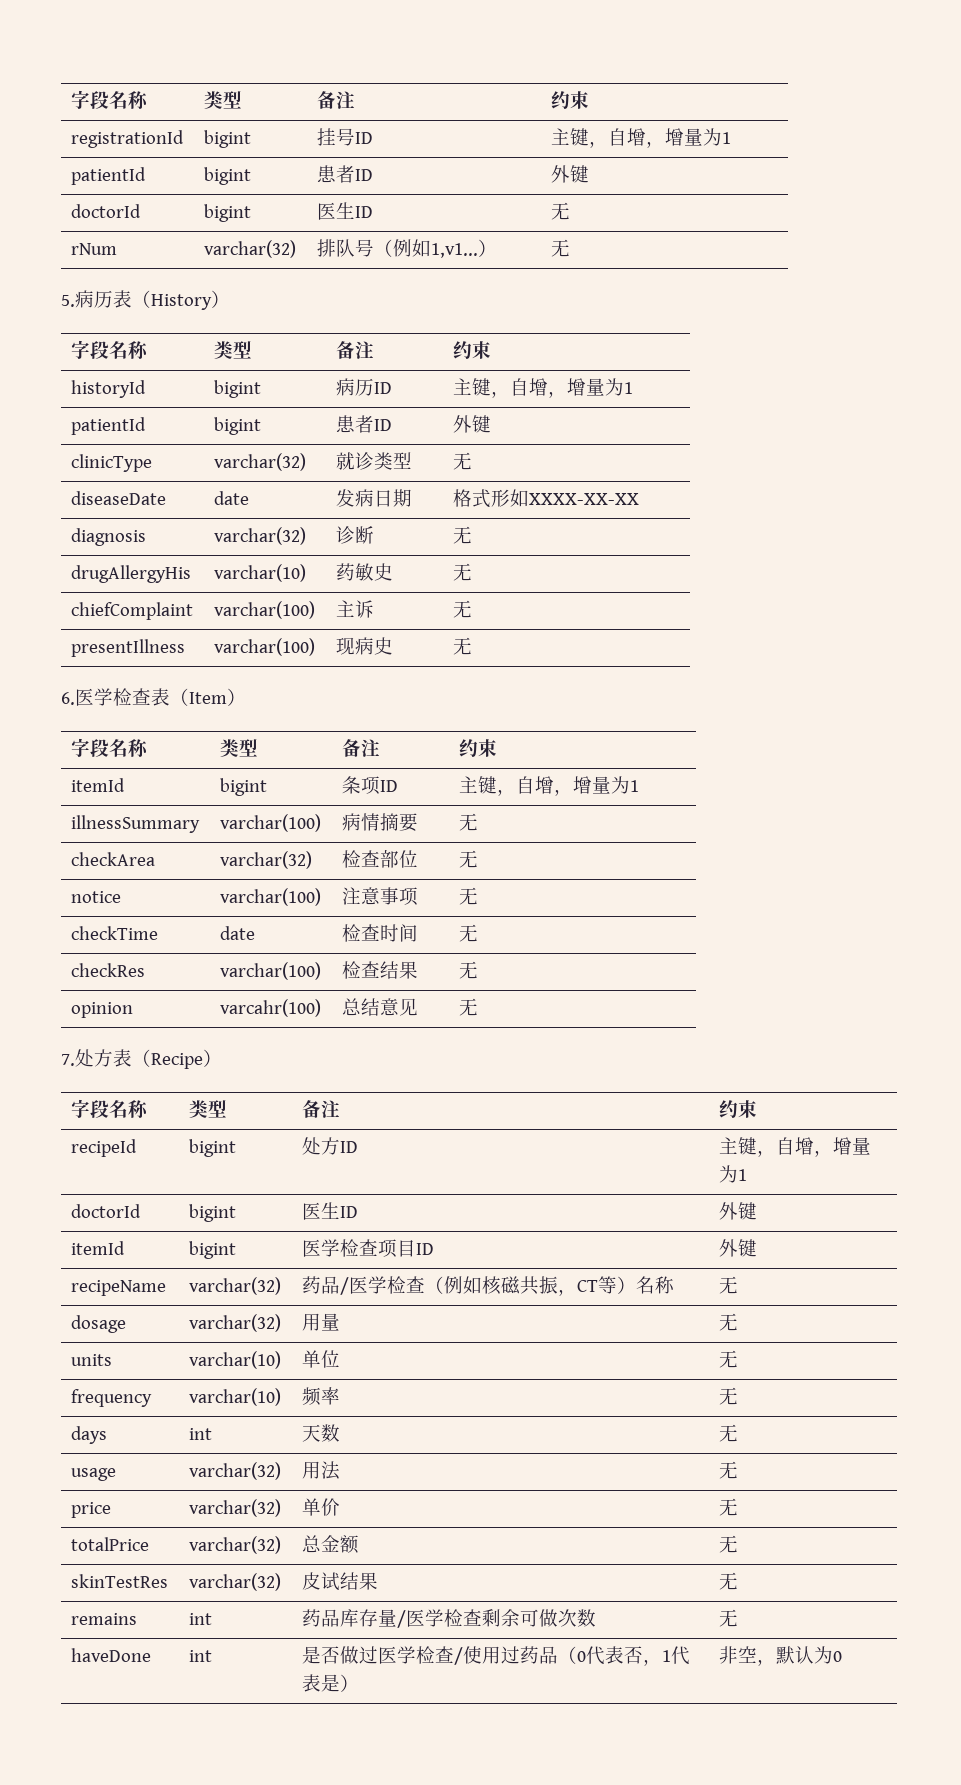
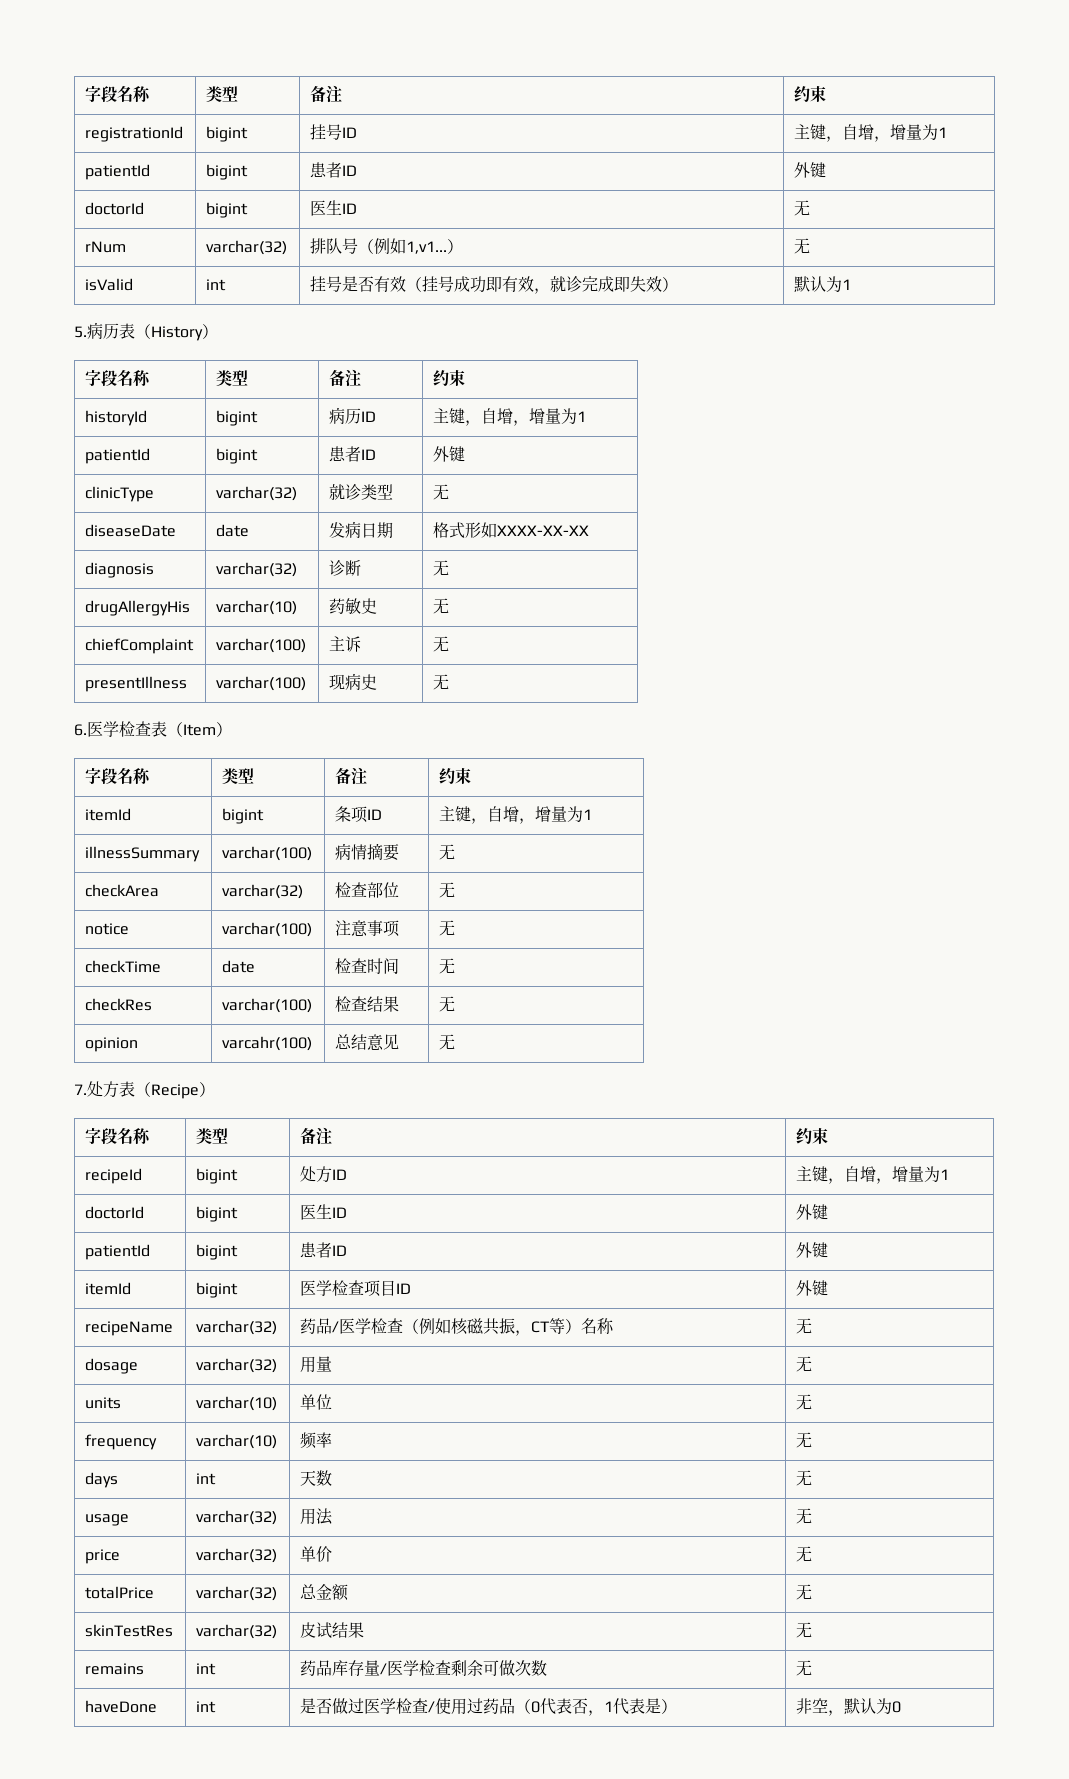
(571, 248) none -> [85,278,134,291] [206,279,227,291] [310,276,679,294] [794,276,852,292] // isValid | int | 挂号是否有效（挂号成功即有效，就诊完成即失效） | 默认为1
(758, 1211) none -> [85,1244,151,1260] [196,1244,239,1260] [300,1242,348,1258] [796,1242,829,1258] // patientId | bigint | 患者ID | 外键

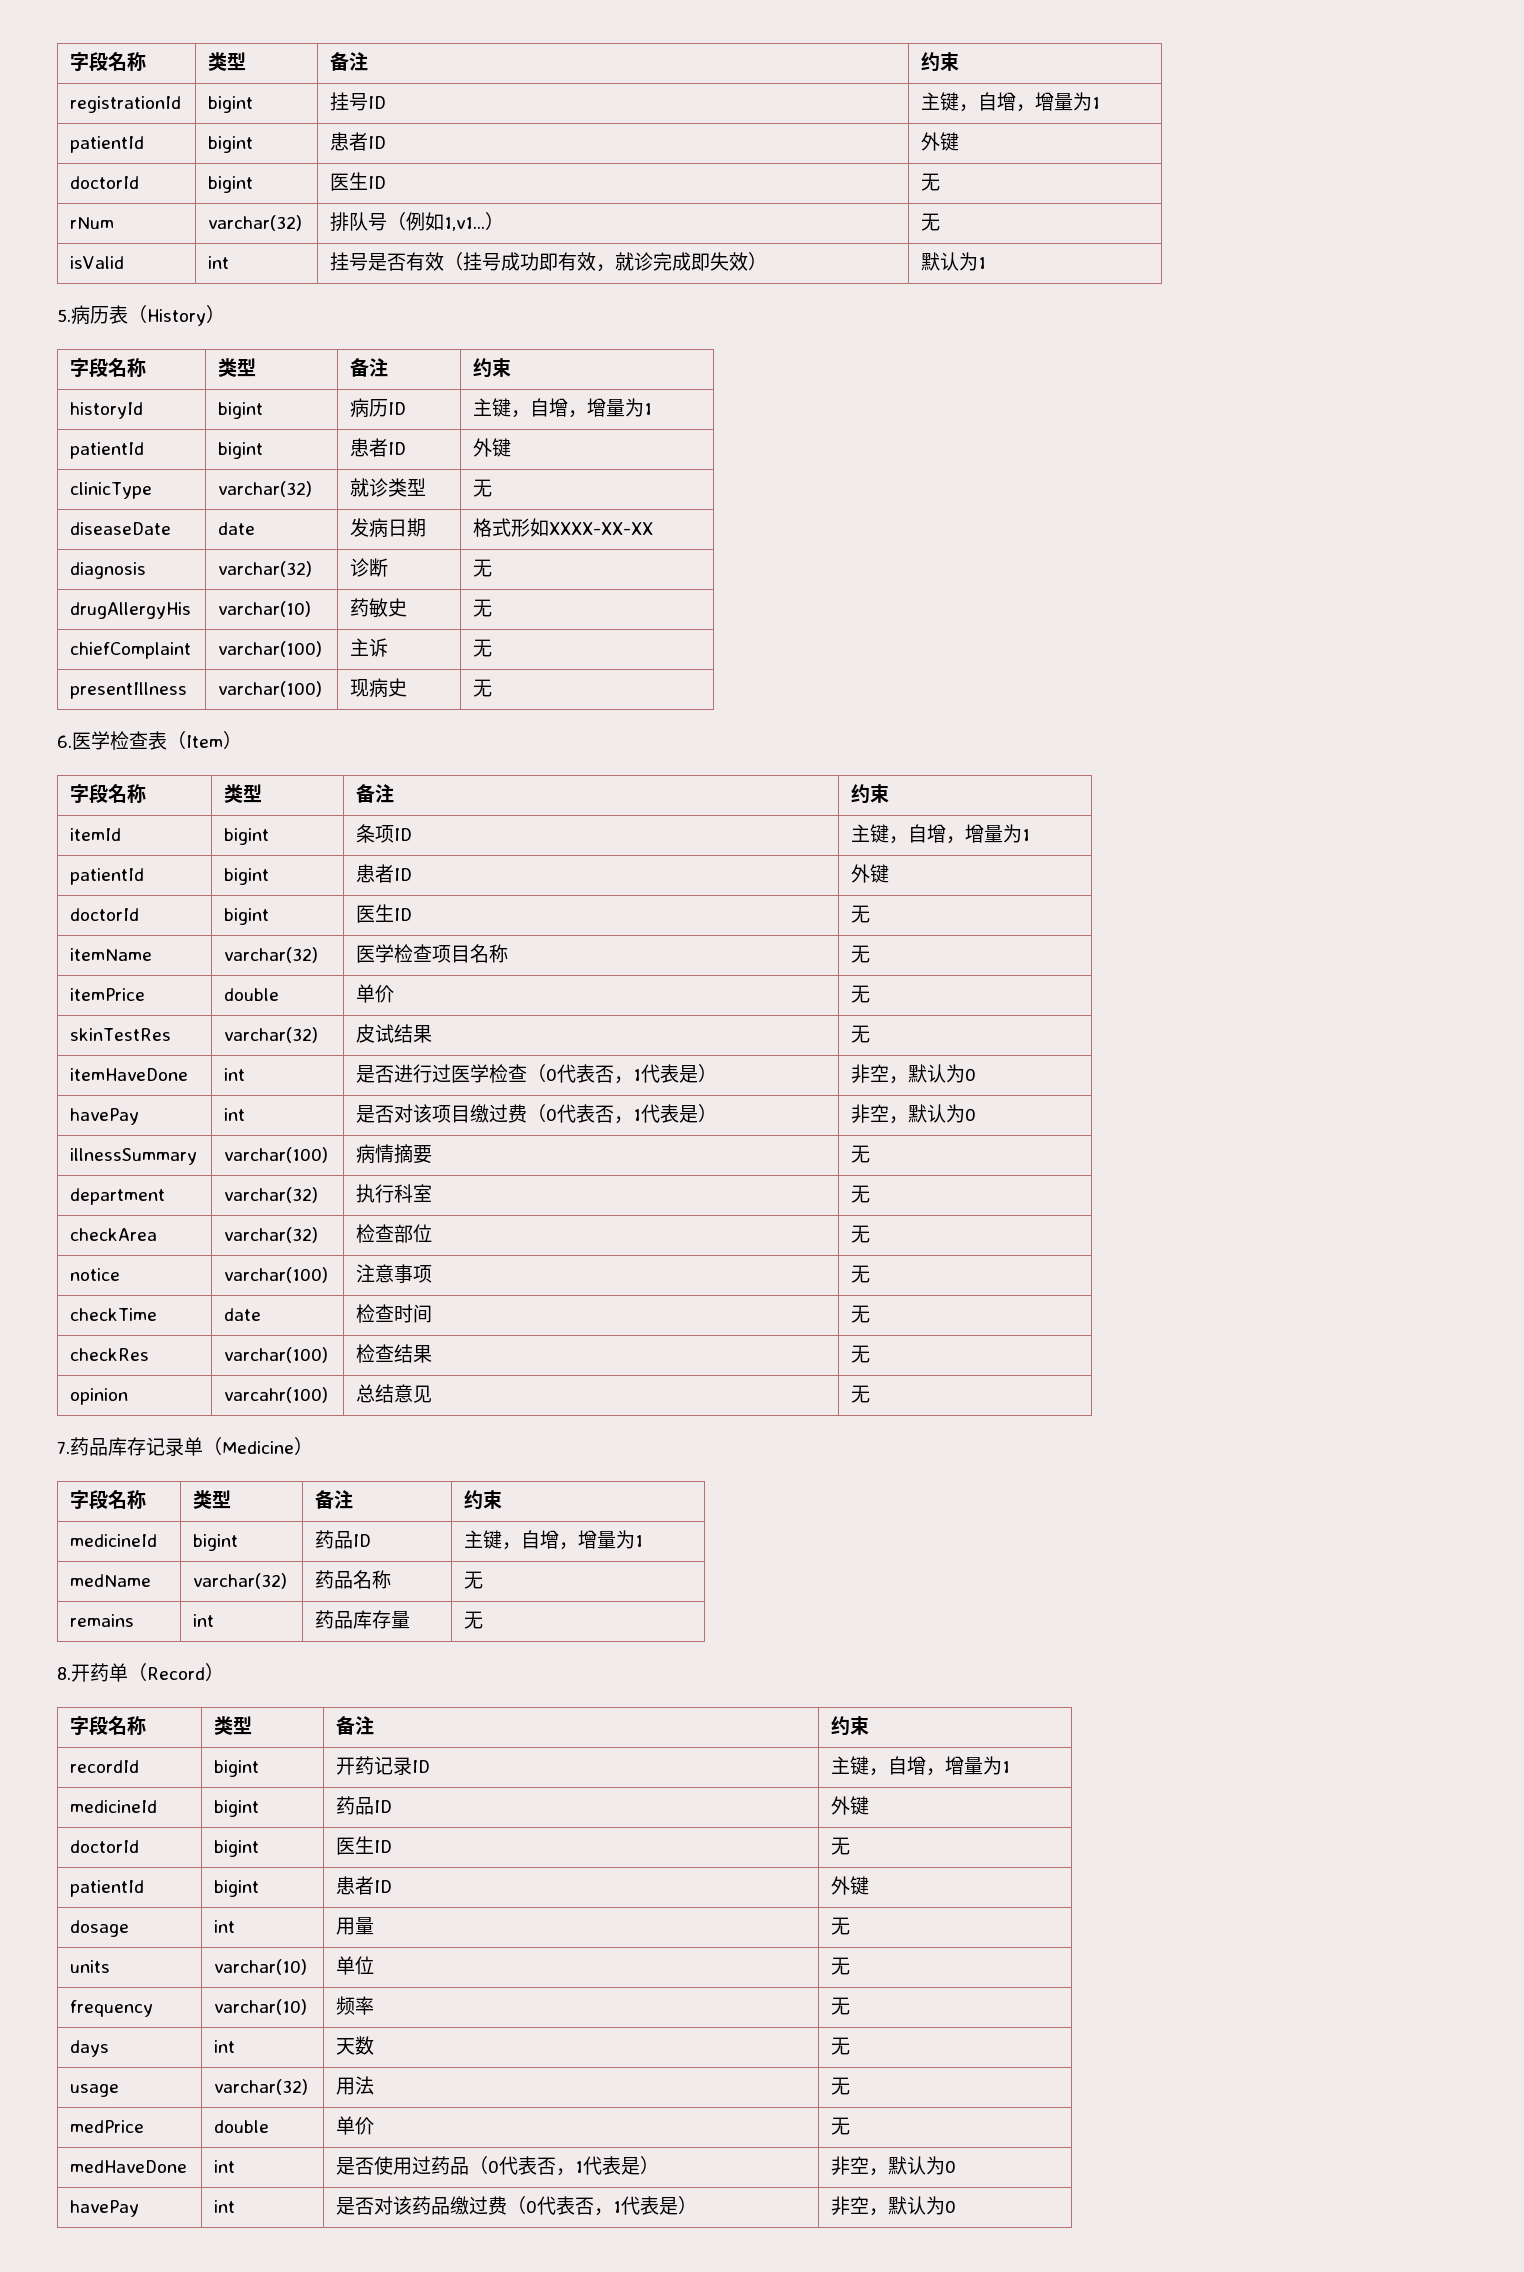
(593, 814) none -> [70,868,145,885] [224,868,270,885] [356,864,413,883] [851,864,890,883] [70,908,140,921] [224,908,270,925] [356,904,413,923] [851,905,871,923] [70,948,153,961] [224,947,319,963] [356,944,509,963] [851,945,871,963] [70,988,146,1001] [224,988,280,1001] [356,984,395,1003] [851,985,871,1003] [70,1028,172,1041] [224,1027,319,1043] [356,1024,433,1043] [851,1025,871,1043] [70,1068,189,1081] [224,1068,246,1081] [356,1064,718,1084] [851,1064,977,1084] [70,1108,140,1125] [224,1108,246,1121] [356,1104,718,1124] [851,1104,977,1124] // patientId | bigint | 患者ID | 外键 // doctorId | bigint | 医生ID | 无 // itemName | varchar(32) | 医学检查项目名称 | 无 // itemPrice | double | 单价 | 无 // skinTestRes | varchar(32) | 皮试结果 | 无 // itemHaveDone | int | 是否进行过医学检查（0代表否，1代表是） | 非空，默认为0 // havePay | int | 是否对该项目缴过费（0代表否，1代表是） | 非空，默认为0
(456, 852) none -> [70,1188,166,1205] [224,1187,319,1203] [356,1184,433,1203] [851,1185,871,1203] // department | varchar(32) | 执行科室 | 无
[87,1081,215,1099] [85,1127,152,1145] [196,1128,229,1145] [300,1127,333,1145] [796,1128,829,1144] [85,1168,143,1184] [196,1168,239,1184] [300,1166,348,1183] [796,1166,950,1184] [85,1206,145,1219] [196,1206,239,1222] [300,1204,348,1220] [796,1204,829,1220] [85,1244,151,1260] [196,1244,239,1260] [300,1242,348,1258] [796,1242,829,1258] [85,1282,132,1295] [196,1282,239,1298] [300,1280,412,1297] [796,1280,829,1296] [85,1321,174,1336] [196,1320,278,1335] [300,1318,615,1336] [796,1318,813,1334] 处方表（Recipe） // 字段名称 | 类型 | 备注 | 约束 // recipeId | bigint | 处方ID | 主键，自增，增量为1 // doctorId | bigint | 医生ID | 外键 // patientId | bigint | 患者ID | 外键 // itemId | bigint | 医学检查项目ID | 外键 // recipeName | varchar(32) | 药品/医学检查（例如核磁共振，CT等）名称 | 无 -> [70,1437,313,1456] [70,1490,147,1510] [193,1490,232,1509] [315,1490,354,1509] [464,1490,503,1510] [70,1534,158,1547] [193,1534,239,1551] [315,1530,372,1549] [464,1530,644,1550] [70,1574,152,1587] [193,1573,288,1589] [315,1570,392,1589] [464,1571,484,1589] [70,1614,135,1627] [193,1614,215,1627] [315,1610,411,1629] [464,1611,484,1629] [57,1663,224,1682] [70,1716,147,1736] [214,1716,253,1735] [336,1716,375,1735] [831,1716,870,1736] [70,1760,140,1773] [214,1760,260,1777] [336,1756,431,1775] [831,1756,1011,1776] [70,1800,158,1813] [214,1800,260,1817] [336,1796,393,1815] [831,1796,870,1815] [70,1840,140,1853] [214,1840,260,1857] [336,1836,393,1855] [831,1837,851,1855] [70,1880,145,1897] [214,1880,260,1897] [336,1876,393,1895] [831,1876,870,1895] 药品库存记录单（Medicine） // 字段名称 | 类型 | 备注 | 约束 // medicineId | bigint | 药品ID | 主键，自增，增量为1 // medName | varchar(32) | 药品名称 | 无 // remains | int | 药品库存量 | 无 // 8.开药单（Record） // 字段名称 | 类型 | 备注 | 约束 // recordId | bigint | 开药记录ID | 主键，自增，增量为1 // medicineId | bigint | 药品ID | 外键 // doctorId | bigint | 医生ID | 无 // patientId | bigint | 患者ID | 外键
[196,1358,278,1373] varchar(32) -> [214,1920,236,1933] int
[85,1549,121,1564] [196,1548,278,1563] [300,1546,333,1562] [796,1546,813,1562] [85,1586,155,1599] [196,1586,278,1601] [300,1584,350,1601] [796,1584,813,1600] [85,1624,174,1637] [196,1624,278,1639] [300,1622,365,1638] [796,1622,813,1638] [85,1663,145,1675] [196,1663,217,1675] [300,1660,548,1676] [796,1660,813,1676] [85,1700,158,1713] [196,1701,217,1713] [300,1698,436,1714] price | varchar(32) | 单价 | 无 // totalPrice | varchar(32) | 总金额 | 无 // skinTestRes | varchar(32) | 皮试结果 | 无 // remains | int | 药品库存量/医学检查剩余可做次数 | 无 // haveDone | int | 是否做过医学检查/ -> [70,2120,145,2133] [214,2120,270,2133] [336,2116,375,2135] [831,2117,851,2135] [70,2160,188,2173] [214,2160,236,2173] [336,2157,375,2175] medPrice | double | 单价 | 无 // medHaveDone | int | 是否
(902, 1707) none -> [70,2200,140,2217] [214,2200,236,2213] [336,2196,698,2216] [831,2196,957,2216] // havePay | int | 是否对该药品缴过费（0代表否，1代表是） | 非空，默认为0

